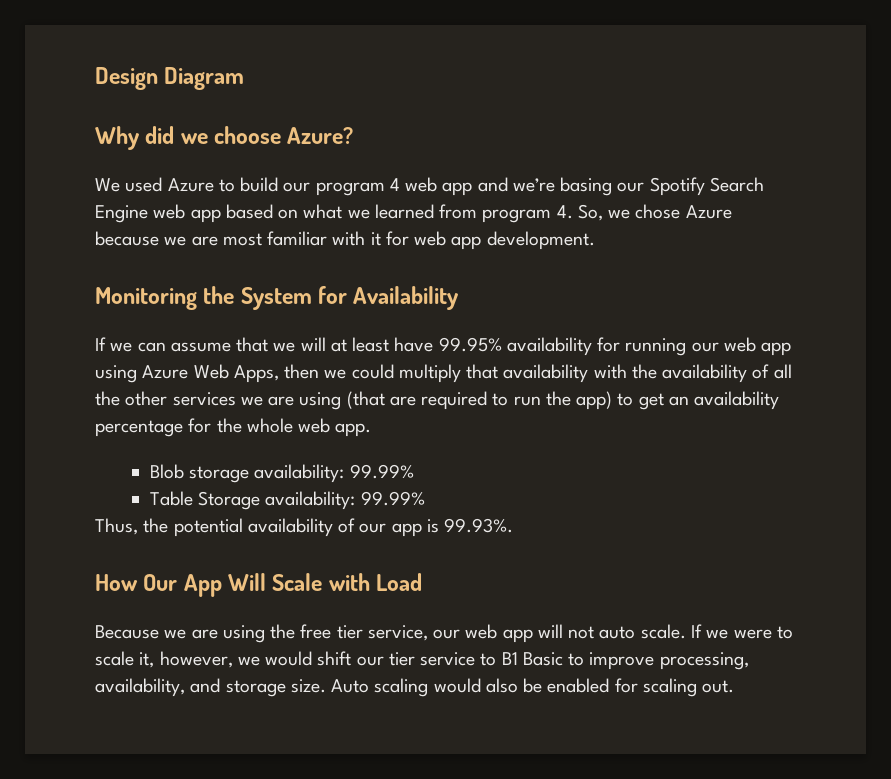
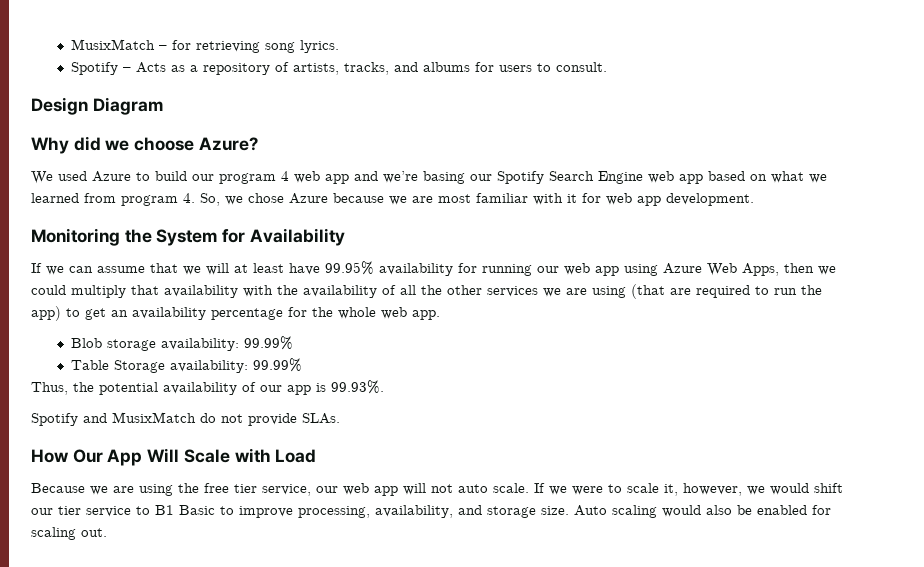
(95, 78) none -> [70,39,339,53] [70,62,607,75] MusixMatch – for retrieving song lyrics. // Spotify – Acts as a repository of artists, tracks, and albums for users to consult. //
(514, 525) none -> [31,412,340,426] // Spotify and MusixMatch do not provide SLAs.

